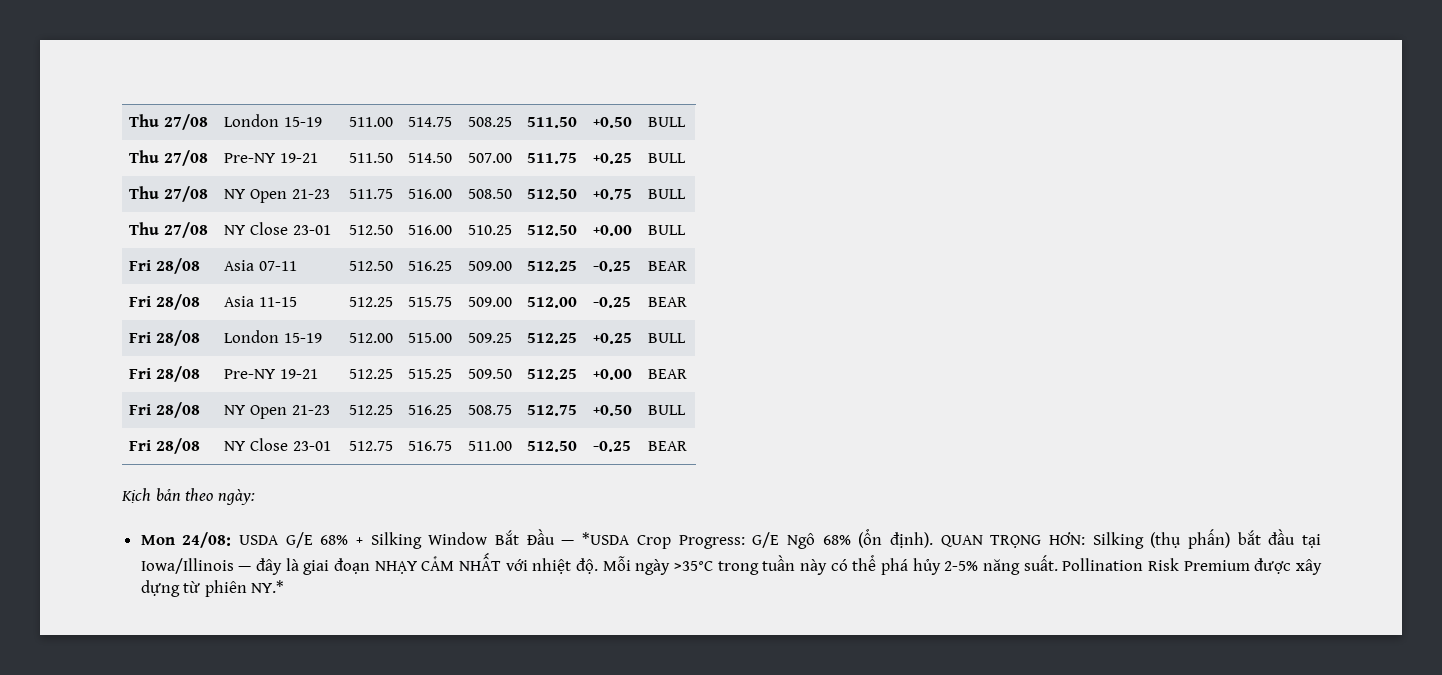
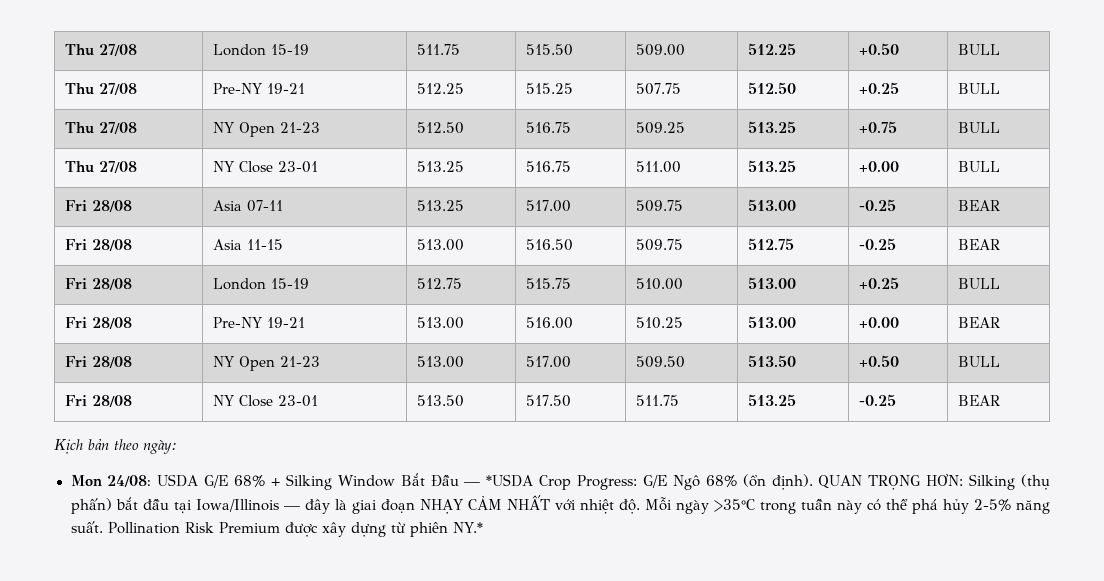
[349,117,394,127] [408,117,453,127] [468,117,513,127] [527,117,578,128] 511.00 | 514.75 | 508.25 | 511.50 -> [417,44,461,55] [526,44,574,56] [636,44,686,56] [748,43,797,55] 511.75 | 515.50 | 509.00 | 512.25
[349,153,394,163] [408,153,453,163] [468,153,513,163] [527,153,578,164] 511.50 | 514.50 | 507.00 | 511.75 -> [417,83,465,94] [526,83,574,94] [636,83,682,95] [748,82,797,94] 512.25 | 515.25 | 507.75 | 512.50
[349,189,394,199] [408,189,453,199] [468,189,513,199] [527,189,578,200] 511.75 | 516.00 | 508.50 | 512.50 -> [417,122,465,134] [526,122,572,133] [636,122,686,134] [748,121,797,133] 512.50 | 516.75 | 509.25 | 513.25
[349,225,394,235] [408,225,453,235] [468,225,513,235] [527,225,578,236] 512.50 | 516.00 | 510.25 | 512.50 -> [417,161,465,172] [526,161,572,172] [636,161,682,173] [748,160,797,172] 513.25 | 516.75 | 511.00 | 513.25
[349,261,394,271] [408,261,453,271] [468,261,513,271] [527,261,578,272] 512.50 | 516.25 | 509.00 | 512.25 -> [417,200,465,211] [526,200,572,212] [636,200,684,212] [748,199,797,211] 513.25 | 517.00 | 509.75 | 513.00
[349,297,394,307] [408,297,453,307] [468,297,513,307] [527,297,578,308] 512.25 | 515.75 | 509.00 | 512.00 -> [417,239,465,251] [526,239,574,251] [636,239,684,251] [748,238,795,250] 513.00 | 516.50 | 509.75 | 512.75
[349,333,394,343] [408,333,453,343] [468,333,513,343] [527,333,578,344] 512.00 | 515.00 | 509.25 | 512.25 -> [417,278,463,289] [526,278,572,289] [636,278,684,290] [748,277,797,289] 512.75 | 515.75 | 510.00 | 513.00
[349,369,394,379] [408,369,453,379] [468,369,513,379] [527,369,578,380] 512.25 | 515.25 | 509.50 | 512.25 -> [417,317,465,329] [526,317,574,329] [636,317,684,329] [748,316,797,328] 513.00 | 516.00 | 510.25 | 513.00
[349,405,394,415] [408,405,453,415] [468,405,513,415] [527,405,578,416] 512.25 | 516.25 | 508.75 | 512.75 -> [417,356,465,368] [526,356,572,368] [636,356,686,368] [748,355,797,367] 513.00 | 517.00 | 509.50 | 513.50
[349,441,394,451] [408,441,453,451] [468,441,513,451] [527,441,578,452] 512.75 | 516.75 | 511.00 | 512.50 -> [417,395,465,407] [526,395,572,407] [636,395,680,406] [748,394,797,406] 513.50 | 517.50 | 511.75 | 513.25

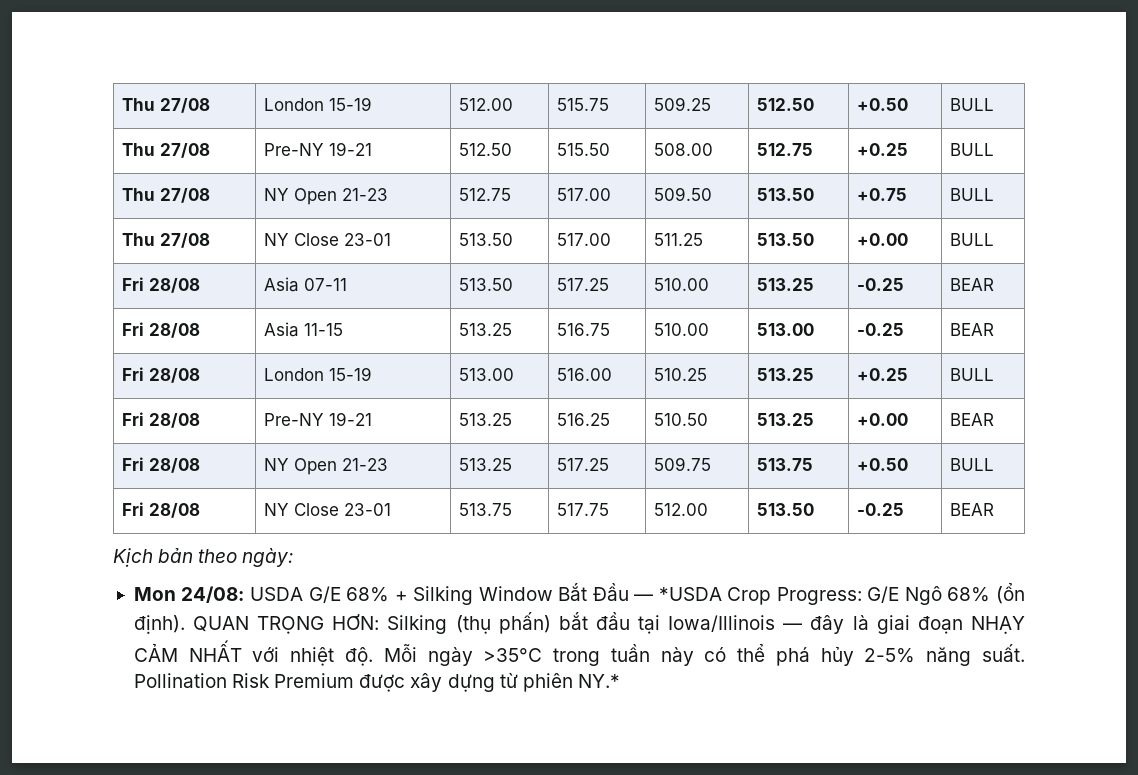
[417,44,461,55] [526,44,574,56] [636,44,686,56] [748,43,797,55] 511.75 | 515.50 | 509.00 | 512.25 -> [458,98,513,111] [556,98,609,111] [653,97,711,111] [756,98,814,111] 512.00 | 515.75 | 509.25 | 512.50
[417,83,465,94] [526,83,574,94] [636,83,682,95] [748,82,797,94] 512.25 | 515.25 | 507.75 | 512.50 -> [458,143,512,156] [556,143,610,156] [653,143,713,156] [756,143,813,156] 512.50 | 515.50 | 508.00 | 512.75
[417,122,465,134] [526,122,572,133] [636,122,686,134] [748,121,797,133] 512.50 | 516.75 | 509.25 | 513.25 -> [458,188,511,201] [556,188,611,201] [653,187,712,201] [756,188,814,201] 512.75 | 517.00 | 509.50 | 513.50
[417,161,465,172] [526,161,572,172] [636,161,682,173] [748,160,797,172] 513.25 | 516.75 | 511.00 | 513.25 -> [458,233,513,246] [556,233,611,246] [653,233,703,246] [756,233,814,246] 513.50 | 517.00 | 511.25 | 513.50
[417,200,465,211] [526,200,572,212] [636,200,684,212] [748,199,797,211] 513.25 | 517.00 | 509.75 | 513.00 -> [458,278,513,291] [556,278,609,291] [653,278,709,291] [756,278,814,291] 513.50 | 517.25 | 510.00 | 513.25
[417,239,465,251] [526,239,574,251] [636,239,684,251] [748,238,795,250] 513.00 | 516.50 | 509.75 | 512.75 -> [458,323,512,336] [556,323,610,336] [653,323,709,336] [756,323,814,336] 513.25 | 516.75 | 510.00 | 513.00
[417,278,463,289] [526,278,572,289] [636,278,684,290] [748,277,797,289] 512.75 | 515.75 | 510.00 | 513.00 -> [458,368,514,381] [556,368,612,381] [653,368,707,381] [756,368,814,381] 513.00 | 516.00 | 510.25 | 513.25
[417,317,465,329] [526,317,574,329] [636,317,684,329] [748,316,797,328] 513.00 | 516.00 | 510.25 | 513.00 -> [458,413,512,426] [556,413,610,426] [653,413,708,426] [756,413,814,426] 513.25 | 516.25 | 510.50 | 513.25
[417,356,465,368] [526,356,572,368] [636,356,686,368] [748,355,797,367] 513.00 | 517.00 | 509.50 | 513.50 -> [458,458,512,471] [556,458,609,471] [653,457,711,471] [756,458,813,471] 513.25 | 517.25 | 509.75 | 513.75
[417,395,465,407] [526,395,572,407] [636,395,680,406] [748,394,797,406] 513.50 | 517.50 | 511.75 | 513.25 -> [458,503,512,516] [556,503,609,516] [653,503,708,516] [756,503,814,516] 513.75 | 517.75 | 512.00 | 513.50

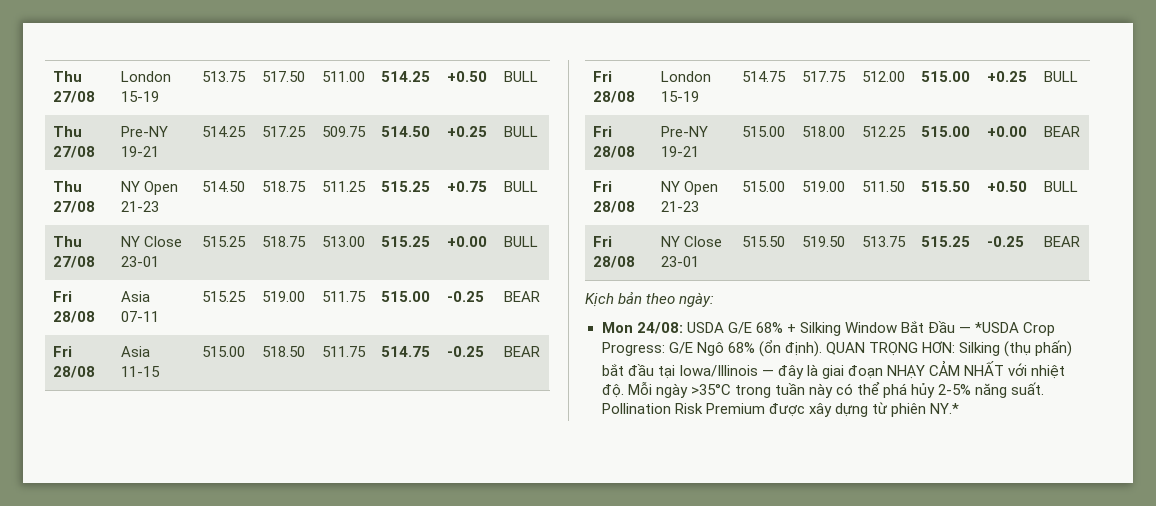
[458,98,513,111] [556,98,609,111] [653,97,711,111] [756,98,814,111] 512.00 | 515.75 | 509.25 | 512.50 -> [201,71,246,82] [261,71,305,82] [321,71,365,82] [380,71,430,82] 513.75 | 517.50 | 511.00 | 514.25
[458,143,512,156] [556,143,610,156] [653,143,713,156] [756,143,813,156] 512.50 | 515.50 | 508.00 | 512.75 -> [201,126,246,137] [261,126,306,137] [321,126,366,137] [380,126,430,137] 514.25 | 517.25 | 509.75 | 514.50
[458,188,511,201] [556,188,611,201] [653,187,712,201] [756,188,814,201] 512.75 | 517.00 | 509.50 | 513.50 -> [201,181,245,192] [261,181,306,192] [321,181,366,192] [380,181,430,192] 514.50 | 518.75 | 511.25 | 515.25
[458,233,513,246] [556,233,611,246] [653,233,703,246] [756,233,814,246] 513.50 | 517.00 | 511.25 | 513.50 -> [201,236,246,247] [261,236,306,247] [321,236,365,247] [380,236,430,247] 515.25 | 518.75 | 513.00 | 515.25
[458,278,513,291] [556,278,609,291] [653,278,709,291] [756,278,814,291] 513.50 | 517.25 | 510.00 | 513.25 -> [201,291,246,302] [261,291,305,302] [321,291,366,302] [380,291,430,302] 515.25 | 519.00 | 511.75 | 515.00
[458,323,512,336] [556,323,610,336] [653,323,709,336] [756,323,814,336] 513.25 | 516.75 | 510.00 | 513.00 -> [201,346,245,357] [261,346,305,357] [321,346,366,357] [380,346,430,357] 515.00 | 518.50 | 511.75 | 514.75
[458,368,514,381] [556,368,612,381] [653,368,707,381] [756,368,814,381] 513.00 | 516.00 | 510.25 | 513.25 -> [741,71,786,82] [801,71,846,82] [861,71,905,82] [920,71,970,82] 514.75 | 517.75 | 512.00 | 515.00
[458,413,512,426] [556,413,610,426] [653,413,708,426] [756,413,814,426] 513.25 | 516.25 | 510.50 | 513.25 -> [741,126,785,137] [801,126,845,137] [861,126,906,137] [920,126,970,137] 515.00 | 518.00 | 512.25 | 515.00
[458,458,512,471] [556,458,609,471] [653,457,711,471] [756,458,813,471] 513.25 | 517.25 | 509.75 | 513.75 -> [741,181,785,192] [801,181,845,192] [861,181,905,192] [920,181,970,192] 515.00 | 519.00 | 511.50 | 515.50
[458,503,512,516] [556,503,609,516] [653,503,708,516] [756,503,814,516] | 513.75 | 517.75 | 512.00 | 513.50 -> [741,236,785,247] [801,236,845,247] [861,236,906,247] [920,236,970,247] | 515.50 | 519.50 | 513.75 | 515.25

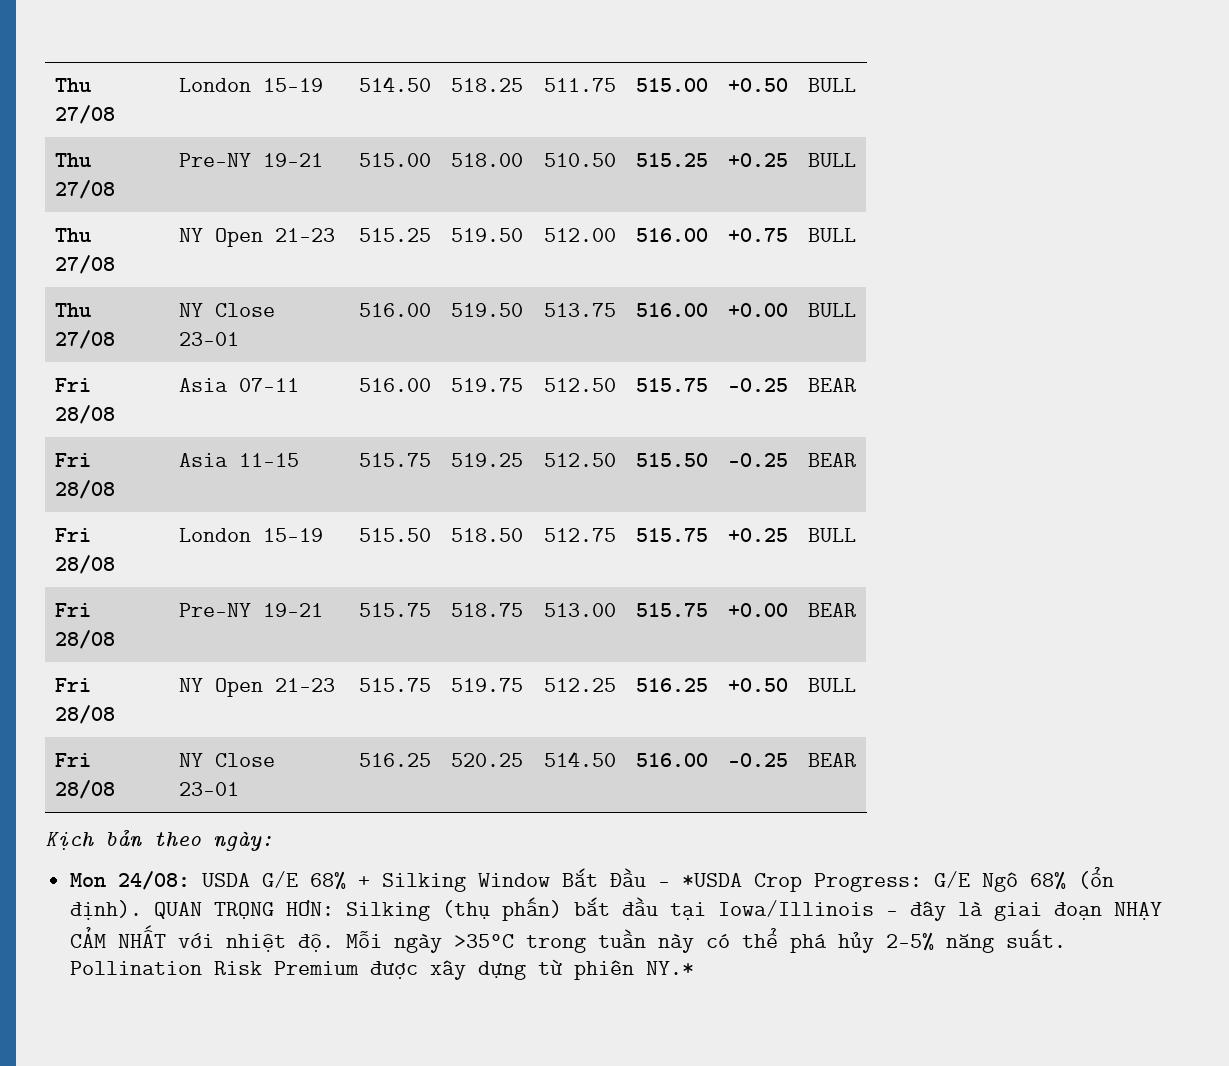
[201,71,246,82] [261,71,305,82] [321,71,365,82] [380,71,430,82] 513.75 | 517.50 | 511.00 | 514.25 -> [358,76,431,92] [450,78,523,92] [543,78,616,92] [635,78,708,92] 514.50 | 518.25 | 511.75 | 515.00
[201,126,246,137] [261,126,306,137] [321,126,366,137] [380,126,430,137] 514.25 | 517.25 | 509.75 | 514.50 -> [358,153,431,167] [450,153,523,167] [543,153,616,167] [635,153,708,167] 515.00 | 518.00 | 510.50 | 515.25
[201,181,245,192] [261,181,306,192] [321,181,366,192] [380,181,430,192] 514.50 | 518.75 | 511.25 | 515.25 -> [358,228,431,242] [450,228,523,242] [543,228,616,242] [635,228,708,242] 515.25 | 519.50 | 512.00 | 516.00
[201,236,246,247] [261,236,306,247] [321,236,365,247] [380,236,430,247] 515.25 | 518.75 | 513.00 | 515.25 -> [358,303,431,317] [450,303,523,317] [543,303,616,317] [635,303,708,317] 516.00 | 519.50 | 513.75 | 516.00
[201,291,246,302] [261,291,305,302] [321,291,366,302] [380,291,430,302] 515.25 | 519.00 | 511.75 | 515.00 -> [358,378,431,392] [450,378,523,392] [543,378,616,392] [635,378,708,392] 516.00 | 519.75 | 512.50 | 515.75
[201,346,245,357] [261,346,305,357] [321,346,366,357] [380,346,430,357] 515.00 | 518.50 | 511.75 | 514.75 -> [358,453,431,467] [450,453,523,467] [543,453,616,467] [635,453,708,467] 515.75 | 519.25 | 512.50 | 515.50
[741,71,786,82] [801,71,846,82] [861,71,905,82] [920,71,970,82] 514.75 | 517.75 | 512.00 | 515.00 -> [358,528,431,542] [450,528,523,542] [543,528,616,542] [635,528,708,542] 515.50 | 518.50 | 512.75 | 515.75
[741,126,785,137] [801,126,845,137] [861,126,906,137] [920,126,970,137] 515.00 | 518.00 | 512.25 | 515.00 -> [358,603,431,617] [450,603,523,617] [543,603,616,617] [635,603,708,617] 515.75 | 518.75 | 513.00 | 515.75
[741,181,785,192] [801,181,845,192] [861,181,905,192] [920,181,970,192] 515.00 | 519.00 | 511.50 | 515.50 -> [358,678,431,692] [450,678,523,692] [543,678,616,692] [635,678,708,692] 515.75 | 519.75 | 512.25 | 516.25
[741,236,785,247] [801,236,845,247] [861,236,906,247] [920,236,970,247] 515.50 | 519.50 | 513.75 | 515.25 -> [358,753,431,767] [450,753,523,767] [543,751,616,767] [635,753,708,767] 516.25 | 520.25 | 514.50 | 516.00

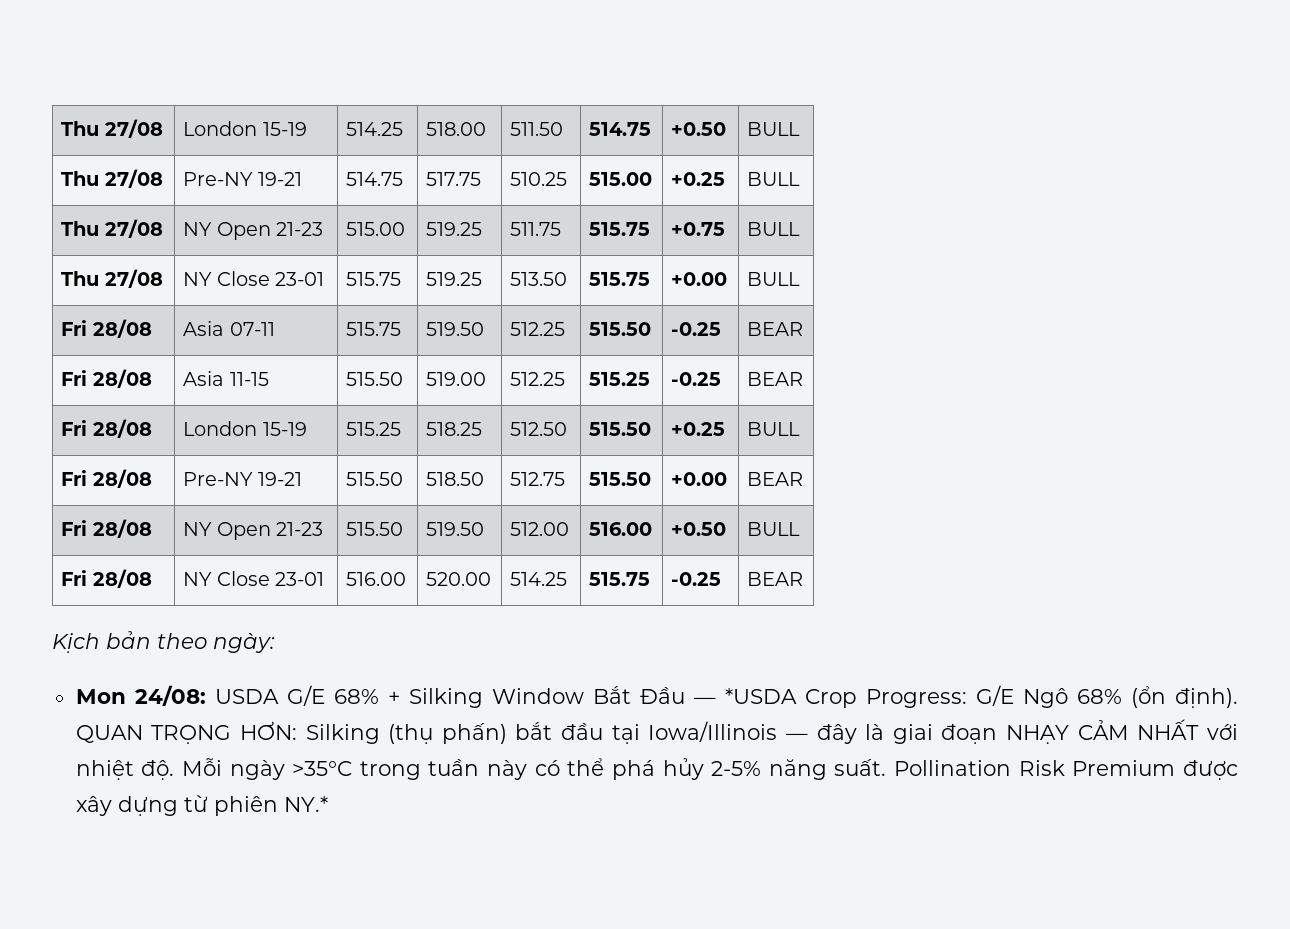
[358,76,431,92] [450,78,523,92] [543,78,616,92] [635,78,708,92] 514.50 | 518.25 | 511.75 | 515.00 -> [346,122,404,136] [426,122,487,136] [510,122,564,136] [589,122,652,136] 514.25 | 518.00 | 511.50 | 514.75
[358,153,431,167] [450,153,523,167] [543,153,616,167] [635,153,708,167] 515.00 | 518.00 | 510.50 | 515.25 -> [346,172,404,186] [426,172,482,186] [510,172,568,186] [589,172,653,186] 514.75 | 517.75 | 510.25 | 515.00
[358,228,431,242] [450,228,523,242] [543,228,616,242] [635,228,708,242] 515.25 | 519.50 | 512.00 | 516.00 -> [346,222,406,236] [426,222,483,236] [510,222,562,236] [589,222,651,236] 515.00 | 519.25 | 511.75 | 515.75
[358,303,431,317] [450,303,523,317] [543,303,616,317] [635,303,708,317] 516.00 | 519.50 | 513.75 | 516.00 -> [346,272,402,286] [426,272,483,286] [510,272,568,286] [589,272,651,286] 515.75 | 519.25 | 513.50 | 515.75
[358,378,431,392] [450,378,523,392] [543,378,616,392] [635,378,708,392] 516.00 | 519.75 | 512.50 | 515.75 -> [346,322,402,336] [426,322,485,336] [510,322,566,336] [589,322,652,336] 515.75 | 519.50 | 512.25 | 515.50
[358,453,431,467] [450,453,523,467] [543,453,616,467] [635,453,708,467] 515.75 | 519.25 | 512.50 | 515.50 -> [346,372,404,386] [426,372,487,386] [510,372,566,386] [589,372,651,386] 515.50 | 519.00 | 512.25 | 515.25
[358,528,431,542] [450,528,523,542] [543,528,616,542] [635,528,708,542] 515.50 | 518.50 | 512.75 | 515.75 -> [346,422,402,436] [426,422,483,436] [510,422,568,436] [589,422,652,436] 515.25 | 518.25 | 512.50 | 515.50
[358,603,431,617] [450,603,523,617] [543,603,616,617] [635,603,708,617] 515.75 | 518.75 | 513.00 | 515.75 -> [346,472,404,486] [426,472,485,486] [510,472,566,486] [589,472,652,486] 515.50 | 518.50 | 512.75 | 515.50
[358,678,431,692] [450,678,523,692] [543,678,616,692] [635,678,708,692] 515.75 | 519.75 | 512.25 | 516.25 -> [346,522,404,536] [426,522,485,536] [510,522,570,536] [589,522,653,536] 515.50 | 519.50 | 512.00 | 516.00
[358,753,431,767] [450,753,523,767] [543,751,616,767] [635,753,708,767] 516.25 | 520.25 | 514.50 | 516.00 -> [346,572,407,586] [426,572,492,586] [510,572,568,586] [589,572,651,586] 516.00 | 520.00 | 514.25 | 515.75

